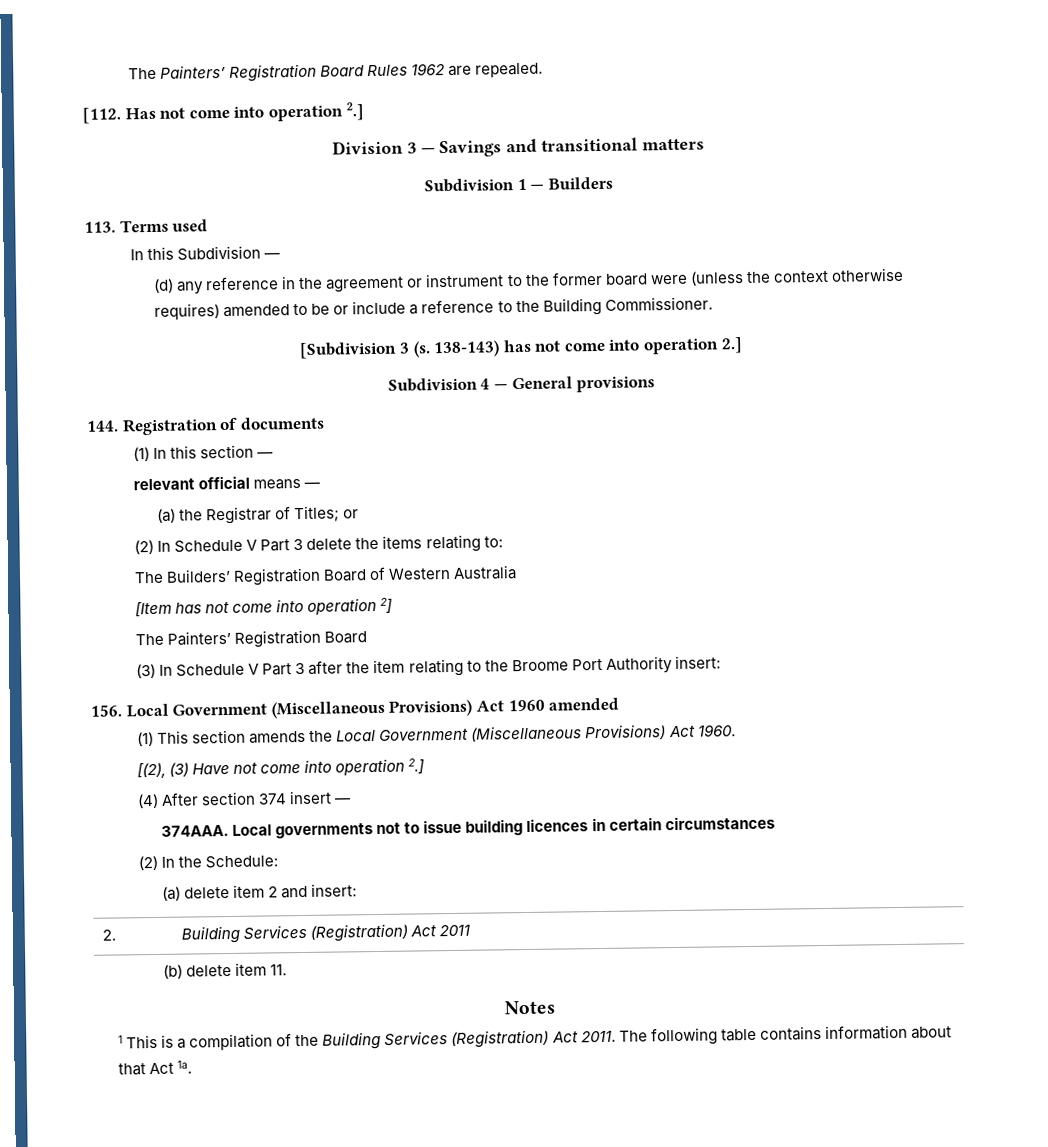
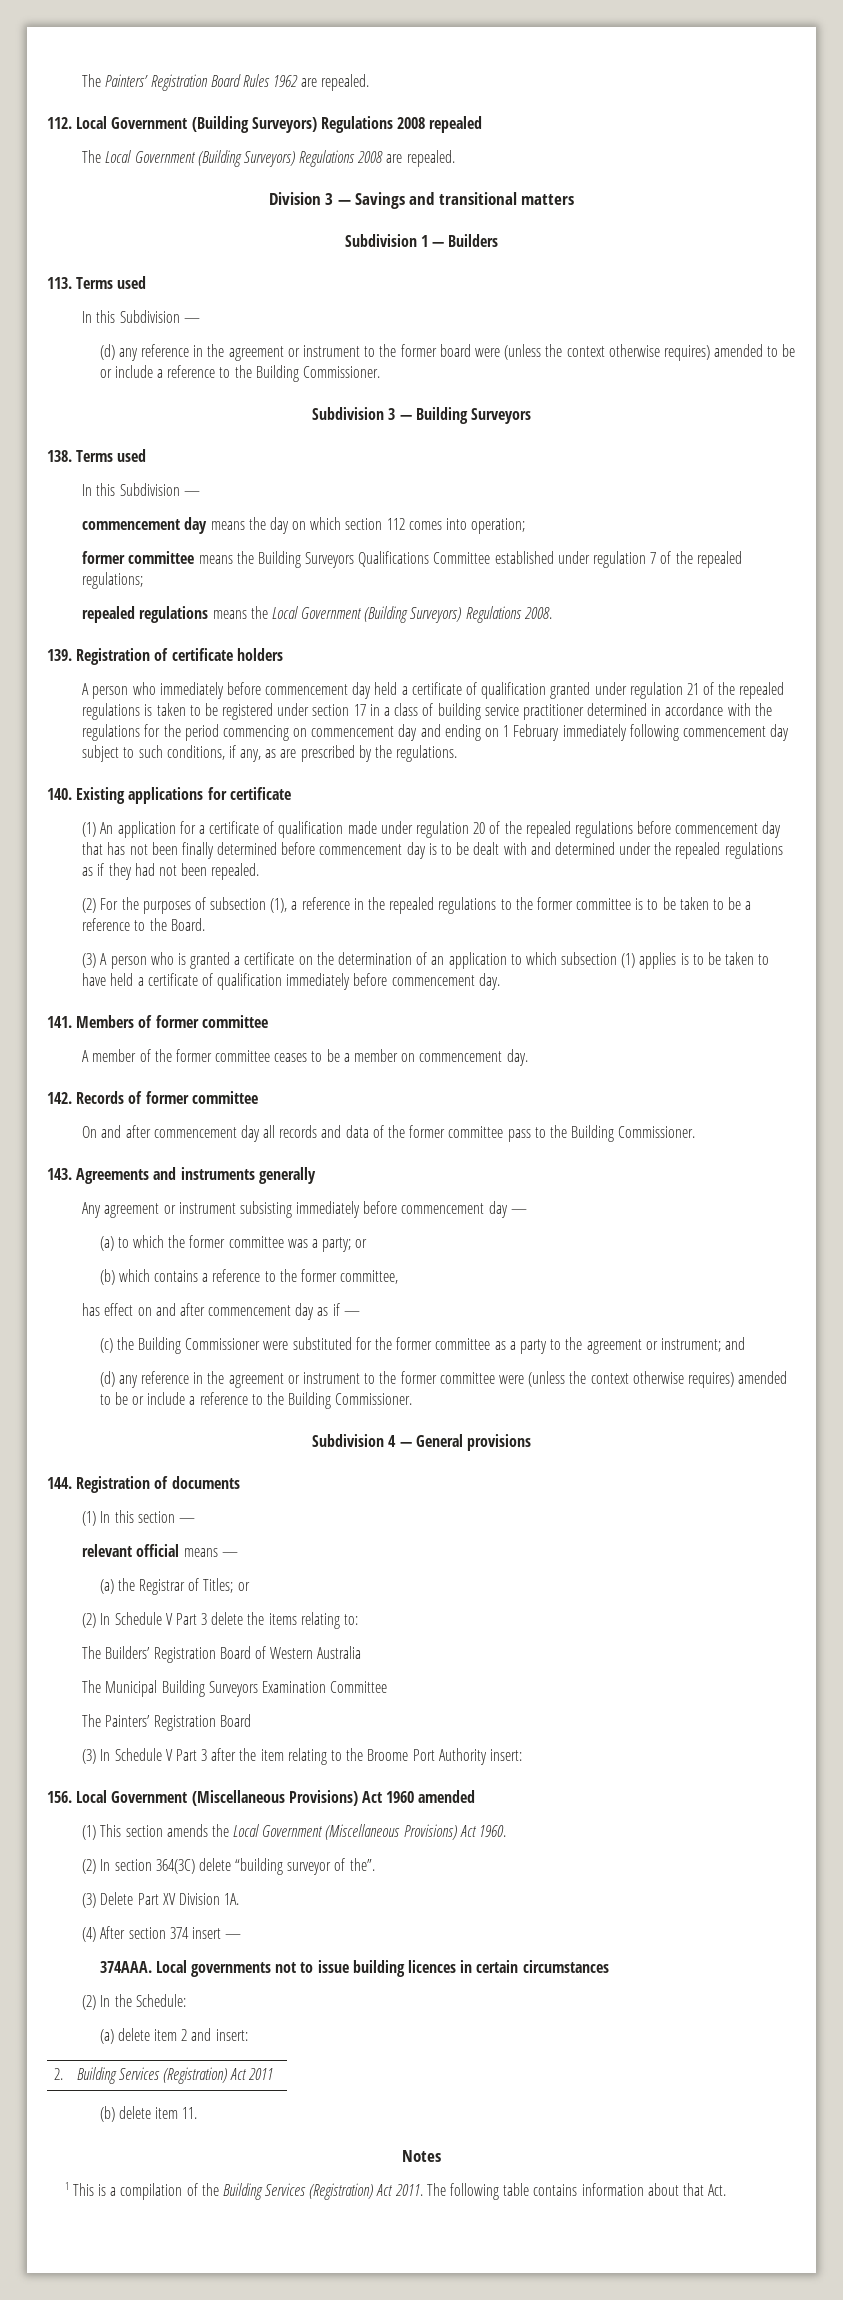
[82,102,364,124] [112. Has not come into operation 2.] -> [47,116,483,133] [82,150,455,167] 112. Local Government (Building Surveyors) Regulations 2008 repealed // The Local Government (Building Surveyors) Regulations 2008 are repealed.
[299,337,743,359] [Subdivision 3 (s. 138-143) has not come into operation 2.] -> [312,407,531,424] [47,449,147,462] [82,483,200,496] [82,517,526,534] [82,551,742,568] [82,572,144,589] [82,606,552,623] [47,648,283,665] [82,682,785,699] [82,703,772,720] [82,724,790,741] [82,745,458,762] [47,787,291,804] [82,821,782,838] [82,842,783,859] [82,863,260,880] [82,897,752,914] [82,918,205,931] [82,952,770,969] [82,973,500,990] [47,1015,268,1028] [82,1049,528,1066] [47,1091,258,1104] [82,1125,696,1142] [47,1167,316,1184] [82,1201,527,1218] [99,1235,368,1252] [99,1269,399,1285] [82,1303,360,1320] [99,1337,746,1354] [99,1371,788,1388] [99,1392,413,1409] Subdivision 3 — Building Surveyors // 138. Terms used // In this Subdivision — // commencement day means the day on which section 112 comes into operation; // former committee means the Building Surveyors Qualifications Committee established under regulation 7 of the repealed regulations; // repealed regulations means the Local Government (Building Surveyors) Regulations 2008. // 139. Registration of certificate holders // A person who immediately before commencement day held a certificate of qualification granted under regulation 21 of the repealed regulations is taken to be registered under section 17 in a class of building service practitioner determined in accordance with the regulations for the period commencing on commencement day and ending on 1 February immediately following commencement day subject to such conditions, if any, as are prescribed by the regulations. // 140. Existing applications for certificate // (1) An application for a certificate of qualification made under regulation 20 of the repealed regulations before commencement day that has not been finally determined before commencement day is to be dealt with and determined under the repealed regulations as if they had not been repealed. // (2) For the purposes of subsection (1), a reference in the repealed regulations to the former committee is to be taken to be a reference to the Board. // (3) A person who is granted a certificate on the determination of an application to which subsection (1) applies is to be taken to have held a certificate of qualification immediately before commencement day. // 141. Members of former committee // A member of the former committee ceases to be a member on commencement day. // 142. Records of former committee // On and after commencement day all records and data of the former committee pass to the Building Commissioner. // 143. Agreements and instruments generally // Any agreement or instrument subsisting immediately before commencement day — // (a) to which the former committee was a party; or // (b) which contains a reference to the former committee, // has effect on and after commencement day as if — // (c) the Building Commissioner were substituted for the former committee as a party to the agreement or instrument; and // (d) any reference in the agreement or instrument to the former committee were (unless the context otherwise requires) amended to be or include a reference to the Building Commissioner.
[135,597,394,617] [Item has not come into operation 2] -> [82,1680,388,1697] The Municipal Building Surveyors Examination Committee
[137,758,426,779] [(2), (3) Have not come into operation 2.] -> [82,1858,375,1875] [82,1892,240,1908] (2) In section 364(3C) delete “building surveyor of the”. // (3) Delete Part XV Division 1A.
[149,1060,193,1075] Act 1a. -> [708,2184,727,2196] Act.

